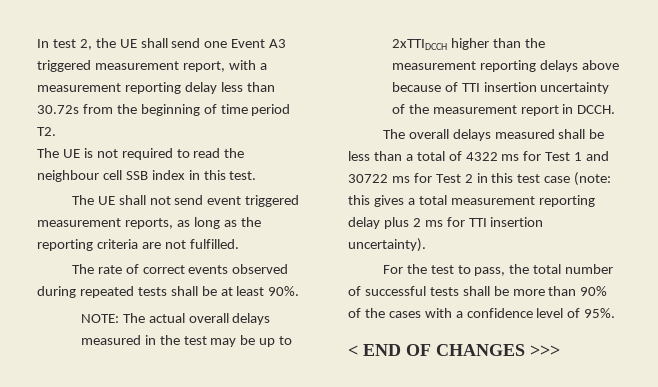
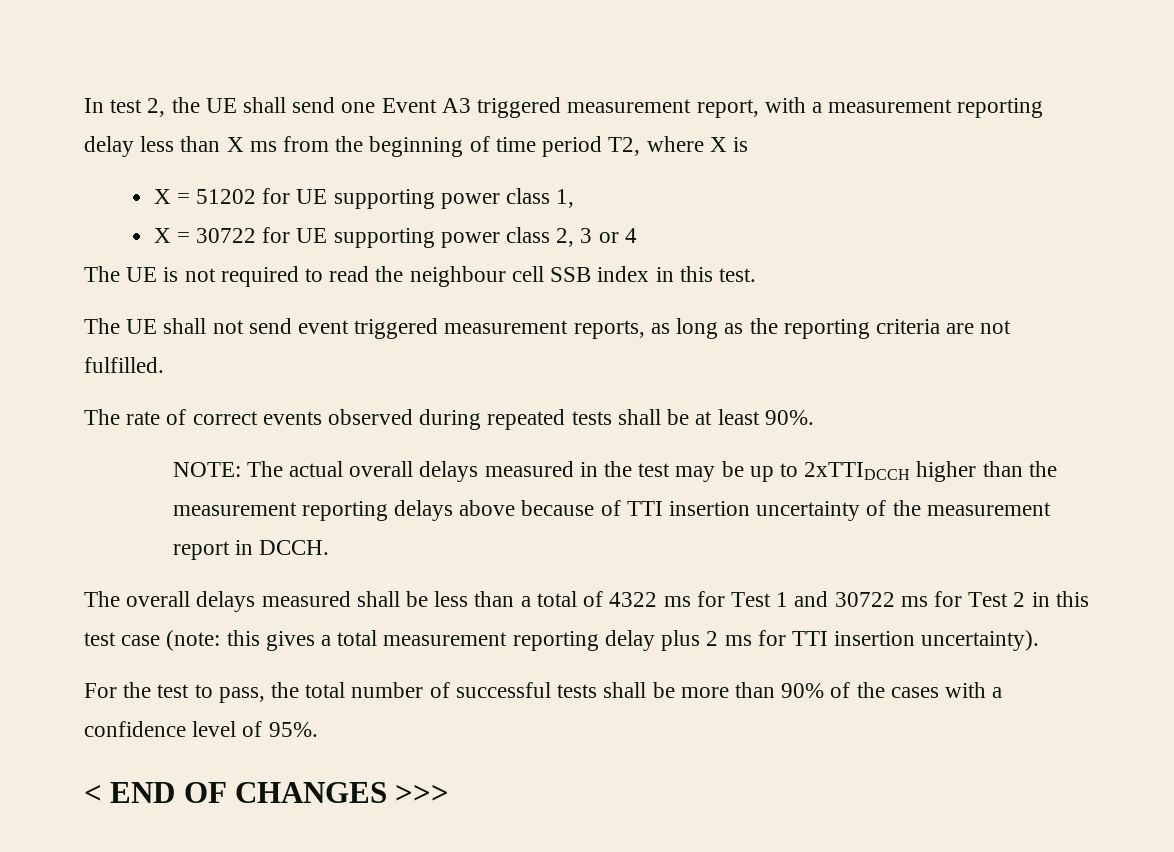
[37,105,79,114] 30.72s -> [226,137,277,152] X ms
[37,127,56,136] T2. -> [608,136,748,156] [153,188,575,209] [153,227,637,248] T2, where X is // X = 51202 for UE supporting power class 1, // X = 30722 for UE supporting power class 2, 3 or 4

